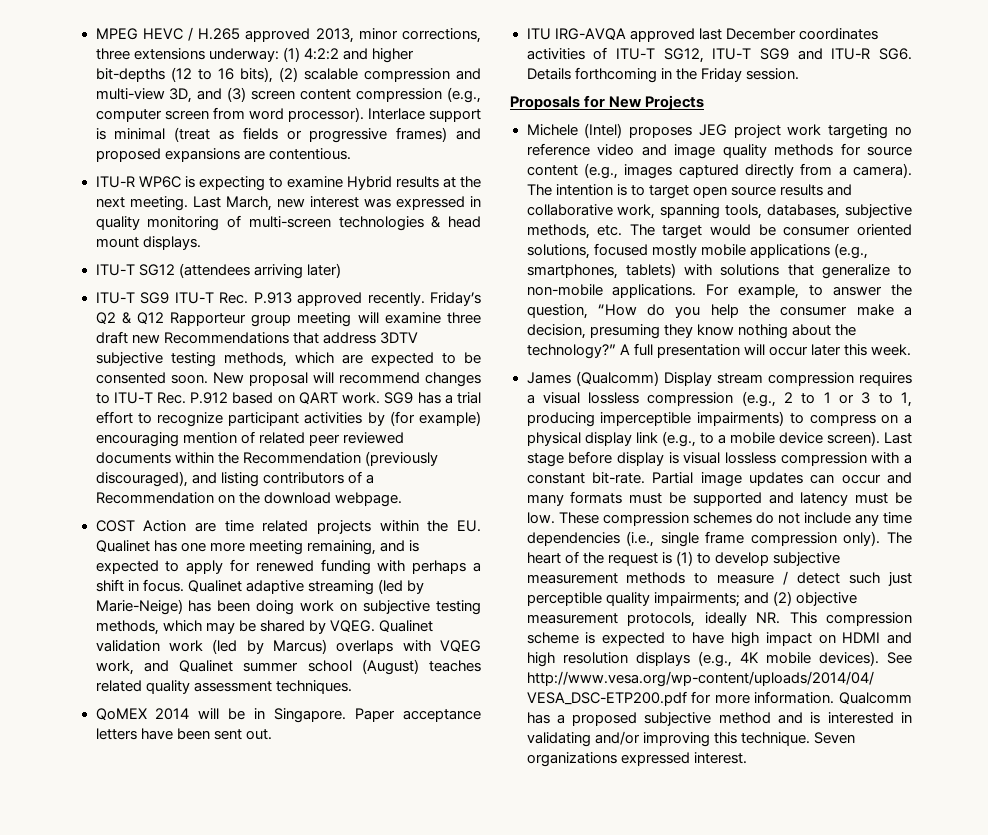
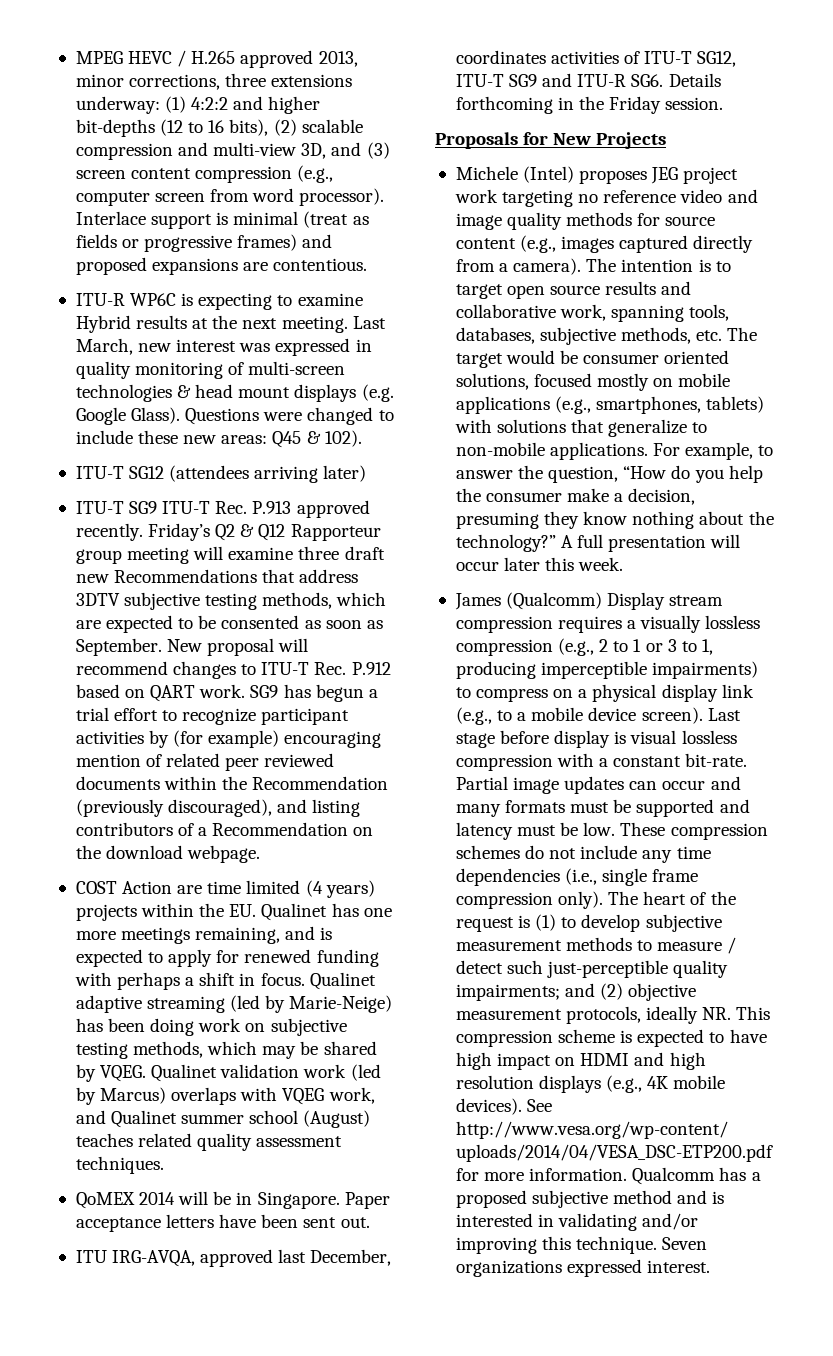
[142,236,201,250] displays. -> [294,384,394,402] [75,407,394,425] [75,430,362,448] displays (e.g. Google Glass). Questions were changed to include these new areas: Q45 & 102).
[170,374,208,384] soon. -> [304,620,383,629] [75,638,162,656] as soon as September.
(441, 398) none -> [315,684,364,702] begun
[262,520,309,532] related -> [246,880,375,898] limited (4 years)
[248,540,303,555] meeting -> [121,927,191,944] meetings
[554,28,626,40] IRG-AVQA -> [112,1250,196,1267] IRG-AVQA,
[725,28,796,40] December -> [310,1249,392,1266] December,
(697, 251) none -> [653,378,674,387] on
[542,392,580,404] visual -> [640,615,702,633] visually
[888,572,913,586] [526,592,602,606] just perceptible -> [547,960,669,978] just-perceptible

